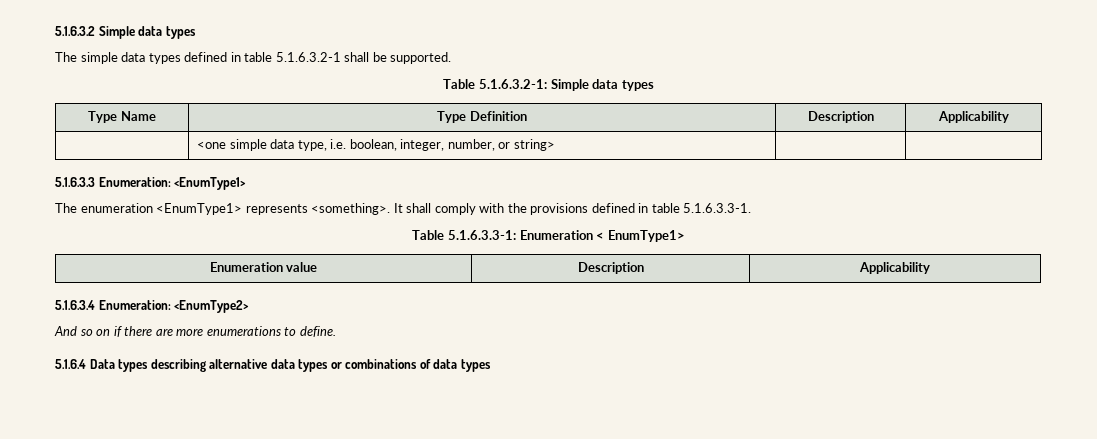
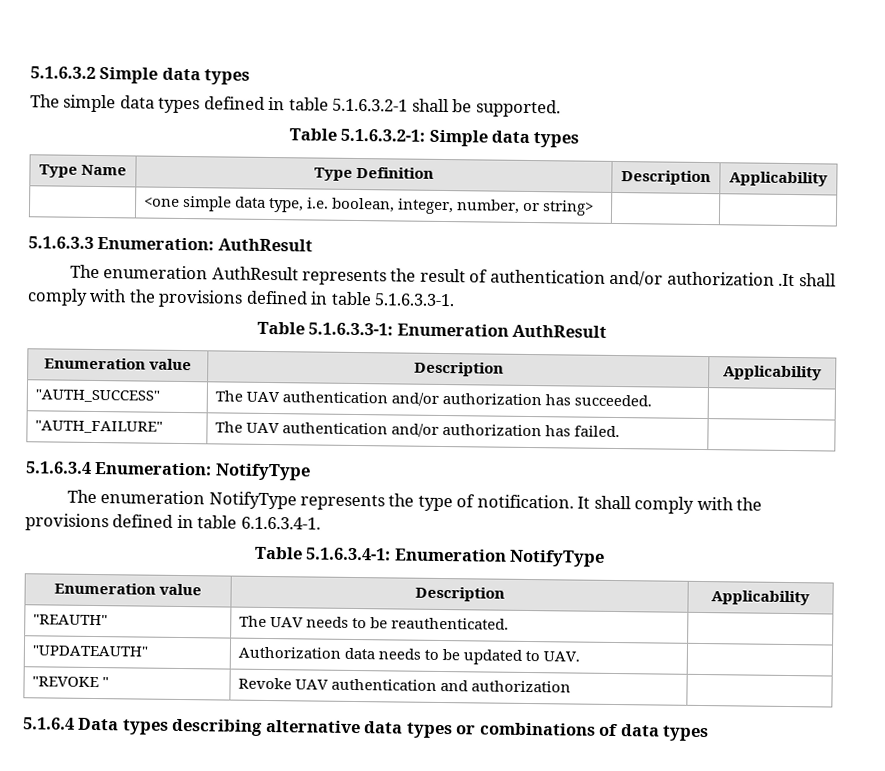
[174,177,247,190] [55,203,403,215] <EnumType1> // The enumeration <EnumType1> represents <something>. It -> [217,238,313,252] [69,264,796,287] AuthResult // The enumeration AuthResult represents the result of authentication and/or authorization .It
[596,230,685,242] [209,262,318,272] [577,262,644,274] [858,262,930,274] [55,300,250,313] [54,326,336,337] < EnumType1> // Enumeration value | Description | Applicability // 5.1.6.3.4 Enumeration: <EnumType2> // And so on if there are more enumerations to define. -> [512,324,608,338] [43,357,193,371] [413,361,504,377] [723,365,822,381] [35,389,161,403] [215,390,653,407] [35,420,164,434] [215,421,621,438] [25,461,311,481] [66,489,763,514] [25,513,321,532] [253,546,606,567] [53,582,203,596] [414,586,505,602] [711,590,810,606] [33,614,109,626] [239,615,510,630] [32,645,149,657] [238,646,581,665] [32,676,110,688] [238,677,572,693] AuthResult // Enumeration value | Description | Applicability // "AUTH_SUCCESS" | The UAV authentication and/or authorization has succeeded. | // "AUTH_FAILURE" | The UAV authentication and/or authorization has failed. | // 5.1.6.3.4 Enumeration: NotifyType // The enumeration NotifyType represents the type of notification. It shall comply with the provisions defined in table 6.1.6.3.4-1. // Table 5.1.6.3.4-1: Enumeration NotifyType // Enumeration value | Description | Applicability // "REAUTH" | The UAV needs to be reauthenticated. | // "UPDATEAUTH" | Authorization data needs to be updated to UAV. | // "REVOKE " | Revoke UAV authentication and authorization |

